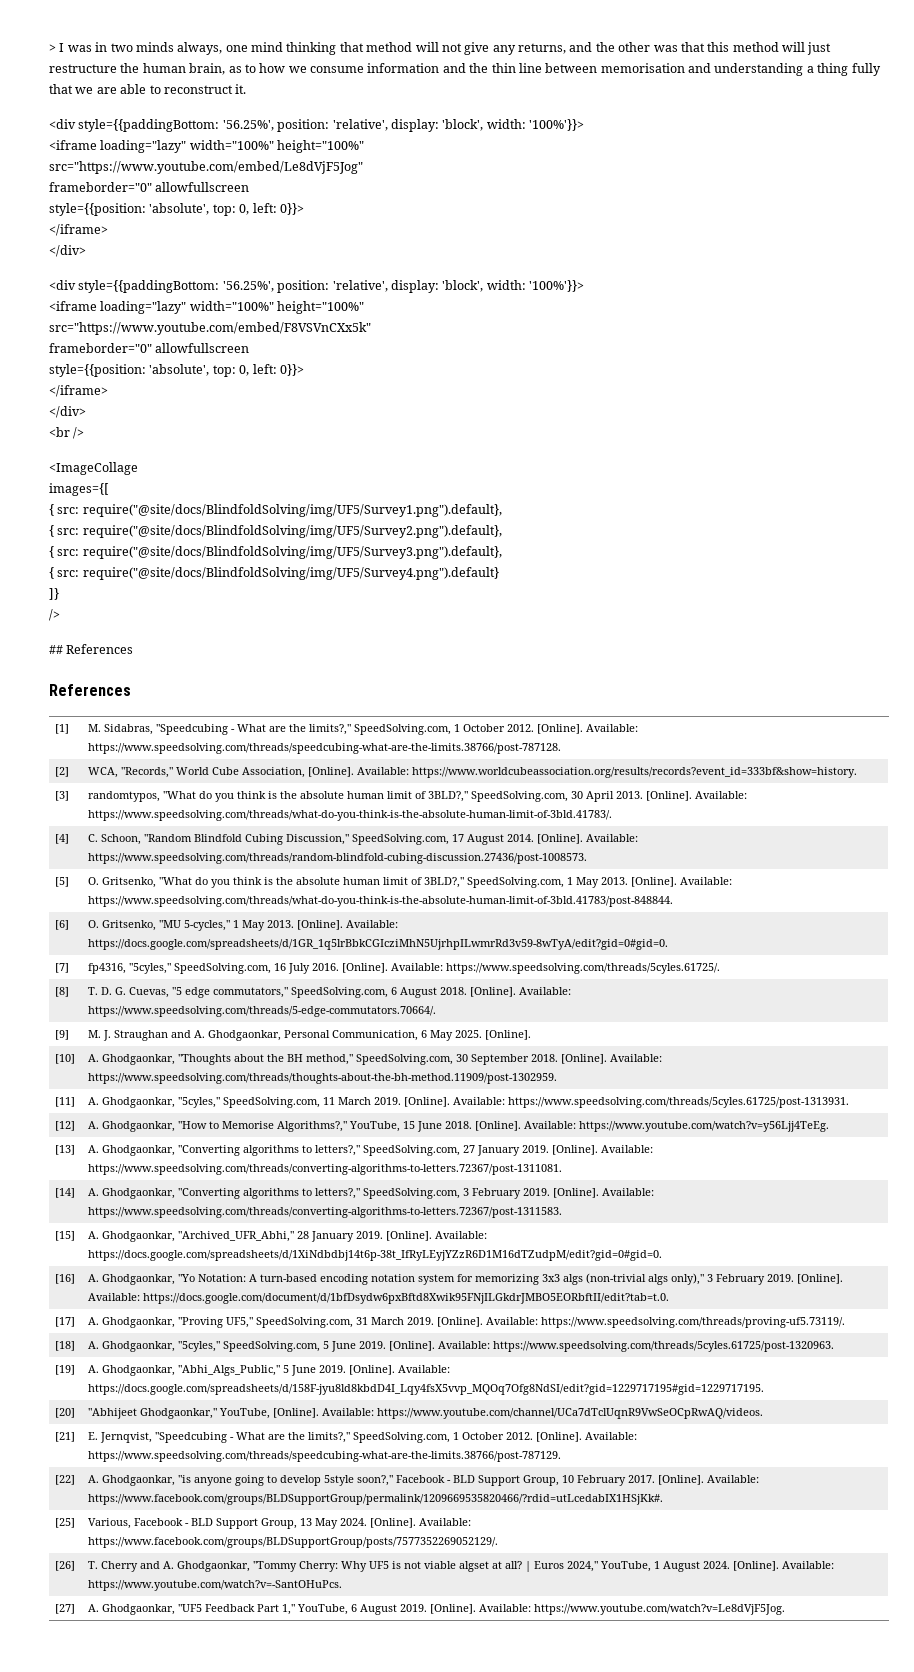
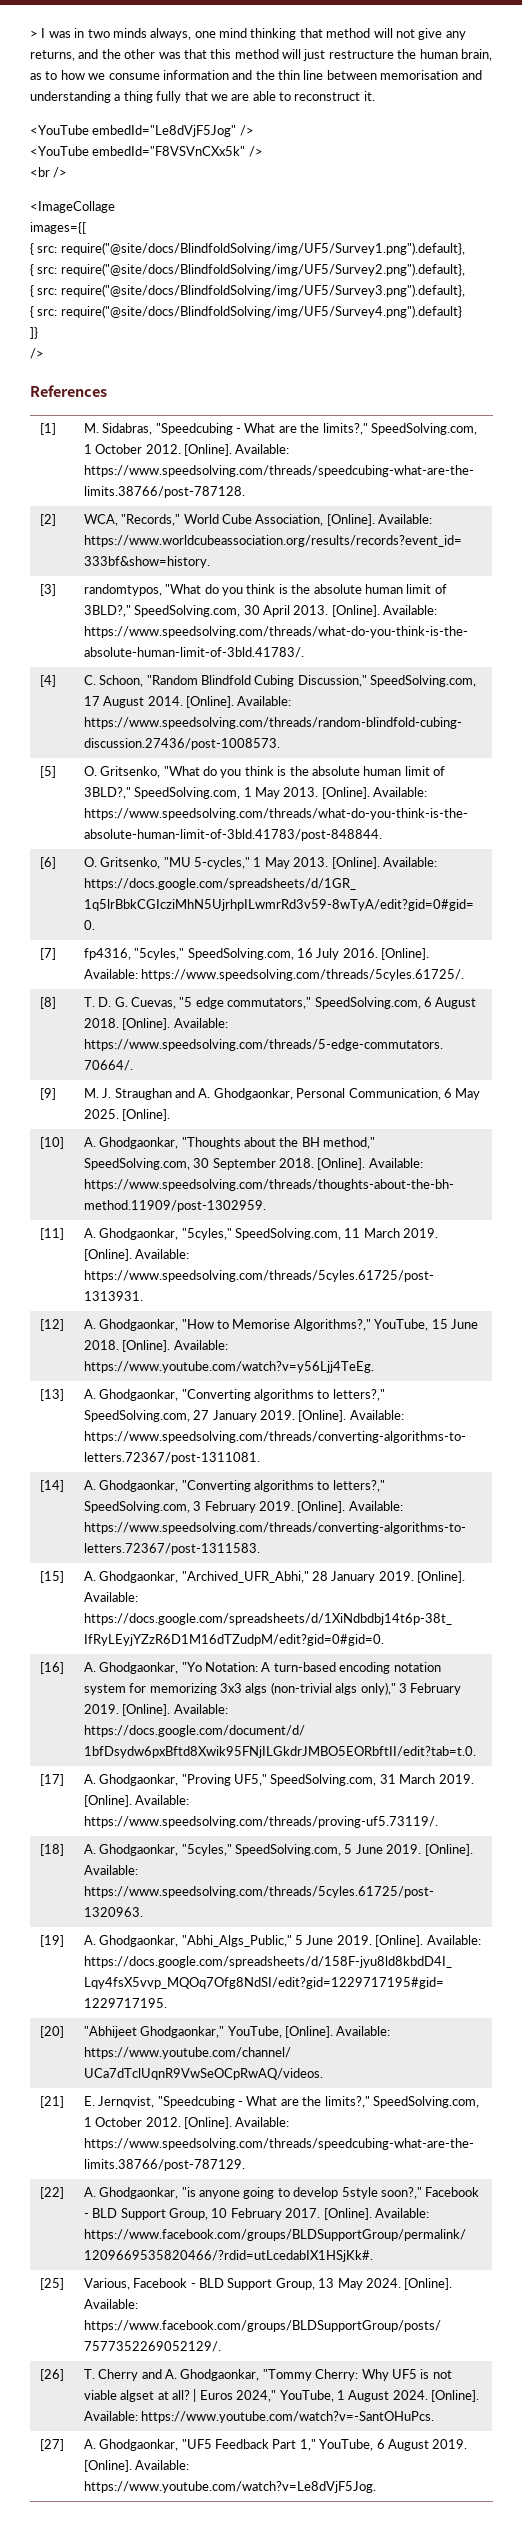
[49,119,584,132] [49,140,365,153] [49,161,363,174] [49,182,250,192] [49,203,304,216] [49,224,108,236] [49,245,86,257] [49,280,584,293] [49,301,365,314] [49,322,371,335] [49,343,250,353] [49,364,304,377] [49,385,108,397] [49,406,86,418] <div style={{paddingBottom: '56.25%', position: 'relative', display: 'block', width: '100%'}}> // <iframe loading="lazy" width="100%" height="100%" // src="https://www.youtube.com/embed/Le8dVjF5Jog" // frameborder="0" allowfullscreen // style={{position: 'absolute', top: 0, left: 0}}> // </iframe> // </div> // <div style={{paddingBottom: '56.25%', position: 'relative', display: 'block', width: '100%'}}> // <iframe loading="lazy" width="100%" height="100%" // src="https://www.youtube.com/embed/F8VSVnCXx5k" // frameborder="0" allowfullscreen // style={{position: 'absolute', top: 0, left: 0}}> // </iframe> // </div> -> [30,125,254,137] [30,146,263,157] <YouTube embedId="Le8dVjF5Jog" /> // <YouTube embedId="F8VSVnCXx5k" />
[49,644,134,654] // ## References -> (44, 353) none

